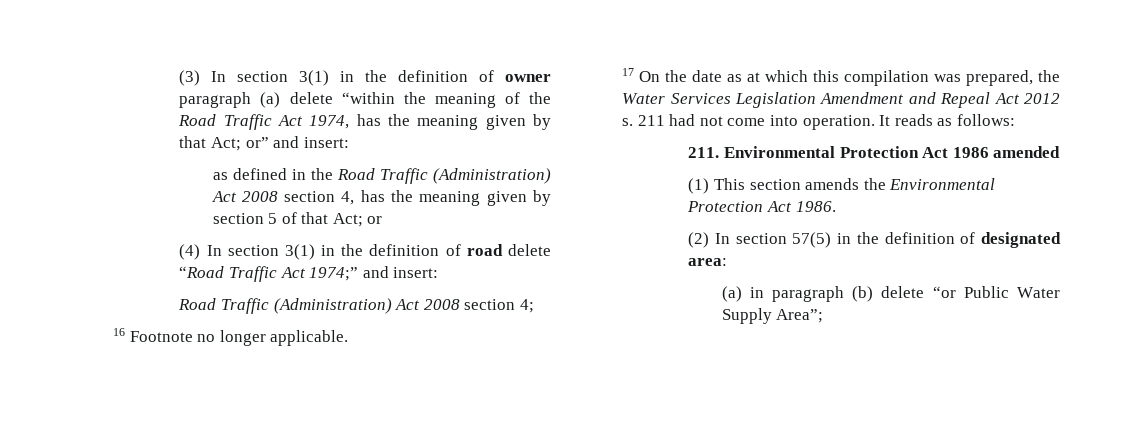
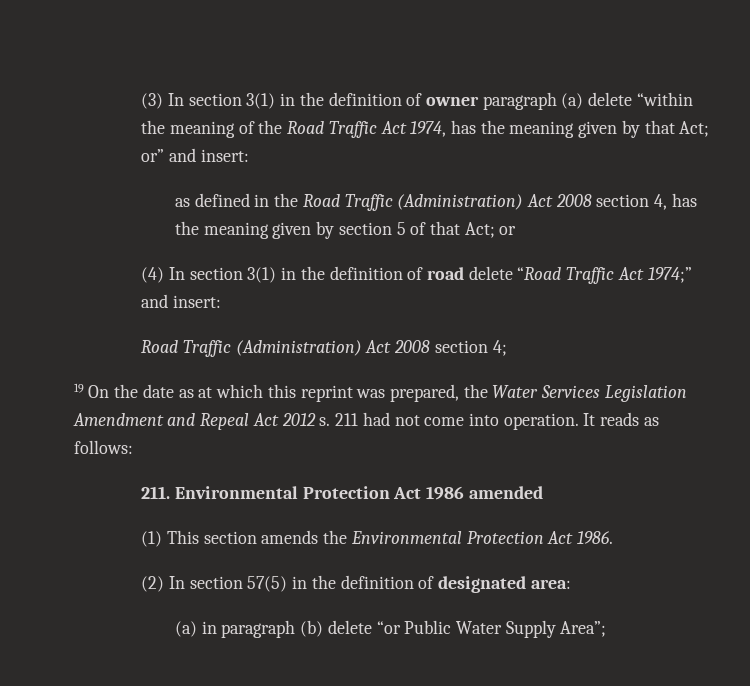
[113,328,349,346] [622,68,635,76] 16 Footnote no longer applicable. // 17 -> [73,383,84,393] 19
[844,70,930,86] compilation -> [300,385,353,402] reprint

